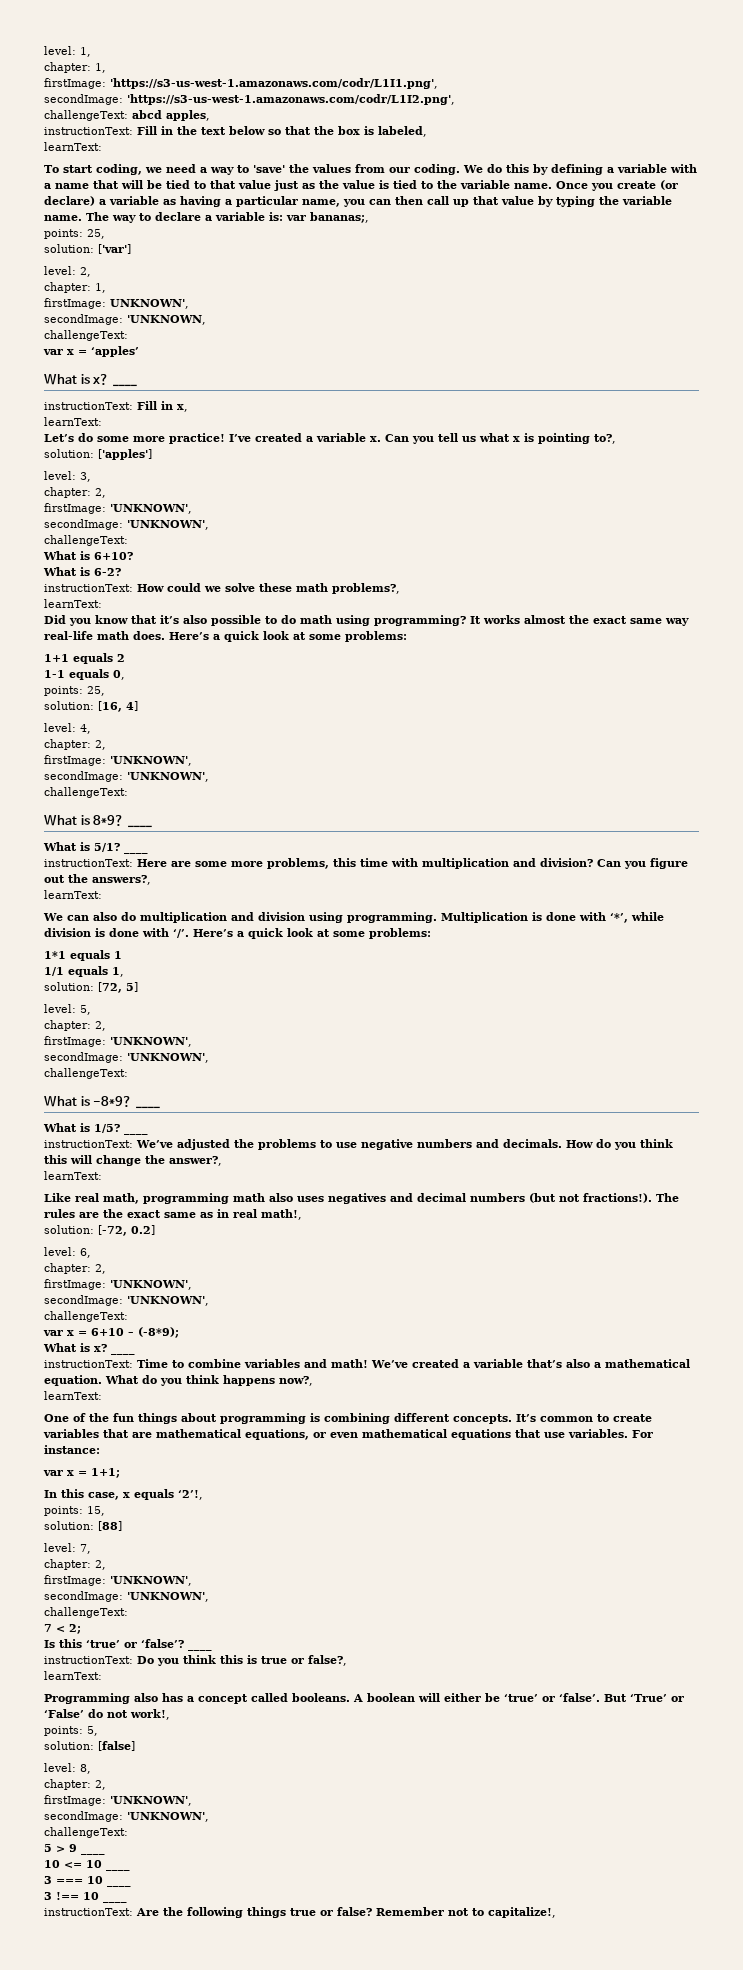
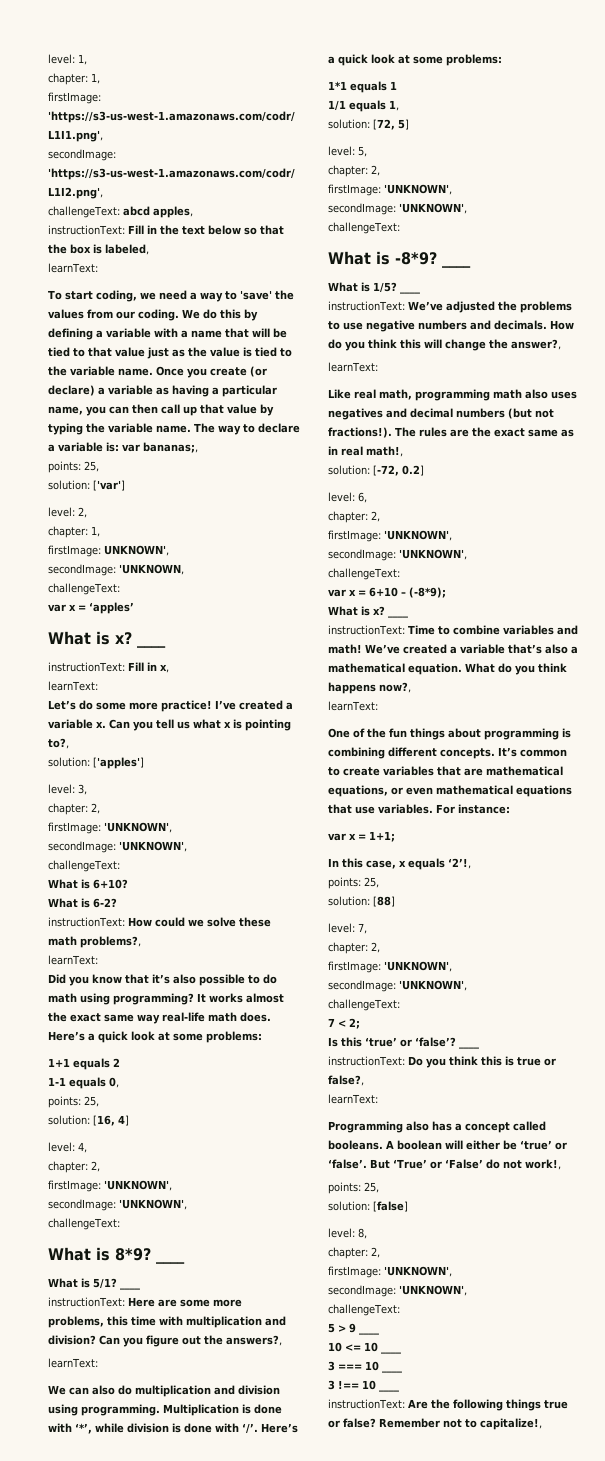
[87,1506,105,1516] 15, -> [364,877,379,888] 25,
[87,1726,98,1736] 5, -> [364,1182,379,1193] 25,

